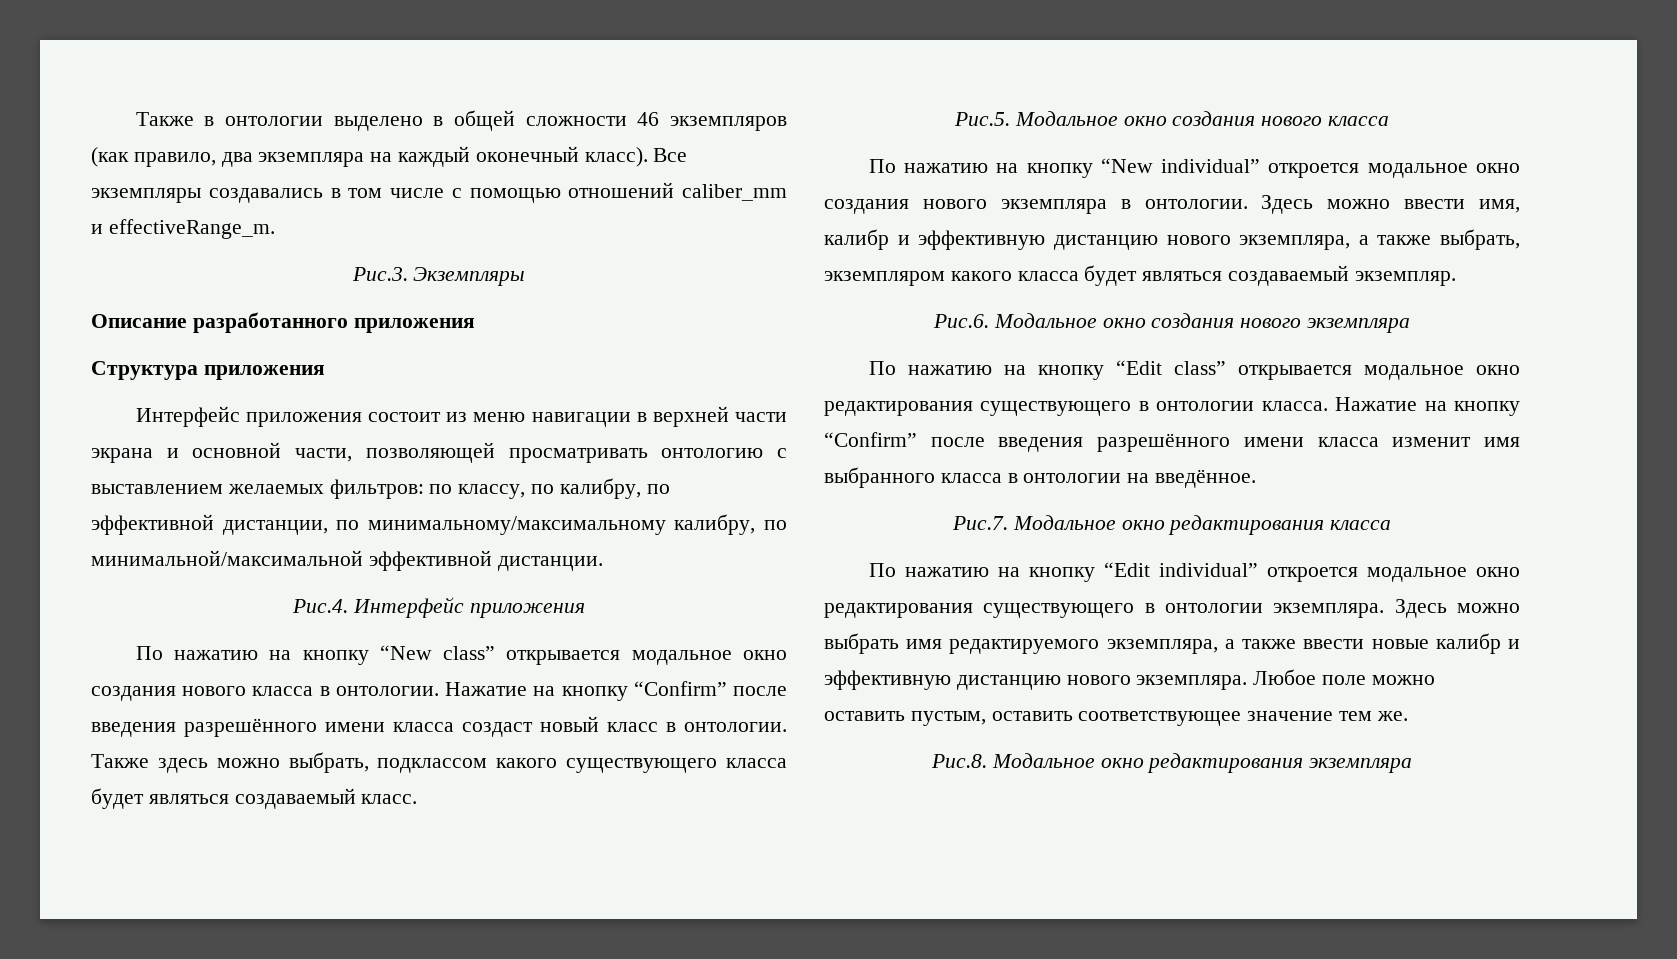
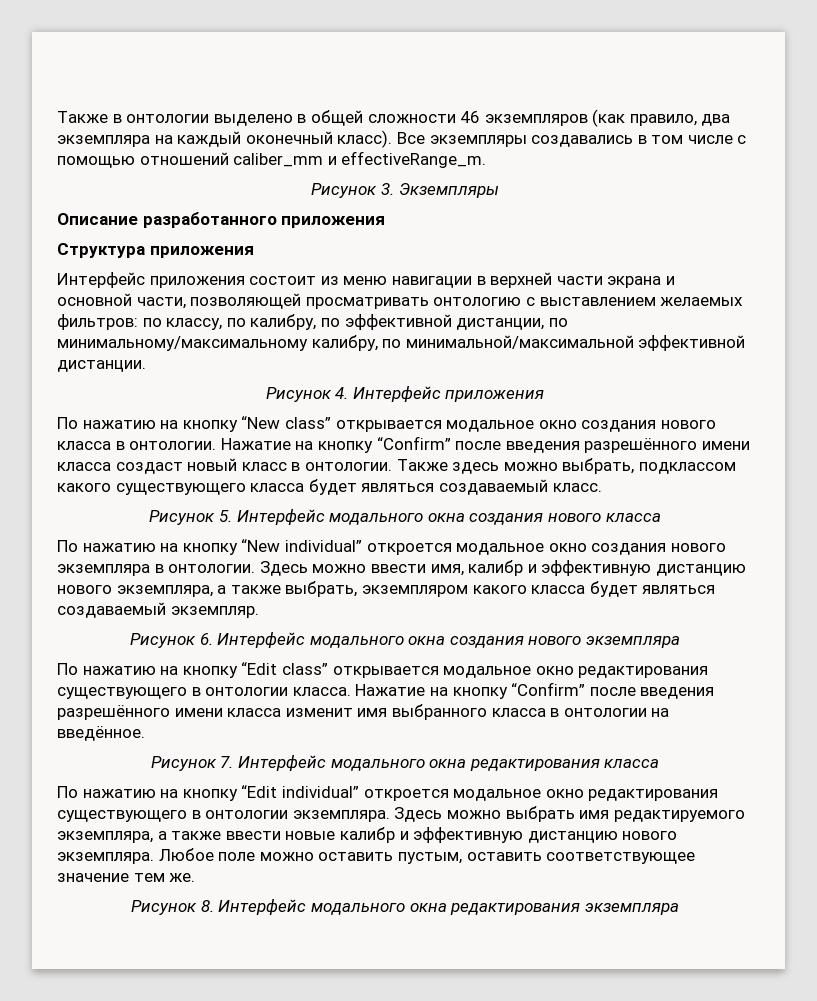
[351,267,408,281] Рис.3. -> [311,183,394,198] Рисунок 3.
[292,599,349,613] Рис.4. -> [265,387,349,402] Рисунок 4.
[953,111,1167,126] Рис.5. Модальное окно -> [149,509,465,525] Рисунок 5. Интерфейс модального окна
[932,313,1146,328] Рис.6. Модальное окно -> [129,632,446,648] Рисунок 6. Интерфейс модального окна
[951,515,1165,530] Рис.7. Модальное окно -> [150,755,467,771] Рисунок 7. Интерфейс модального окна
[930,753,1144,768] Рис.8. Модальное окно -> [131,899,447,915] Рисунок 8. Интерфейс модального окна

